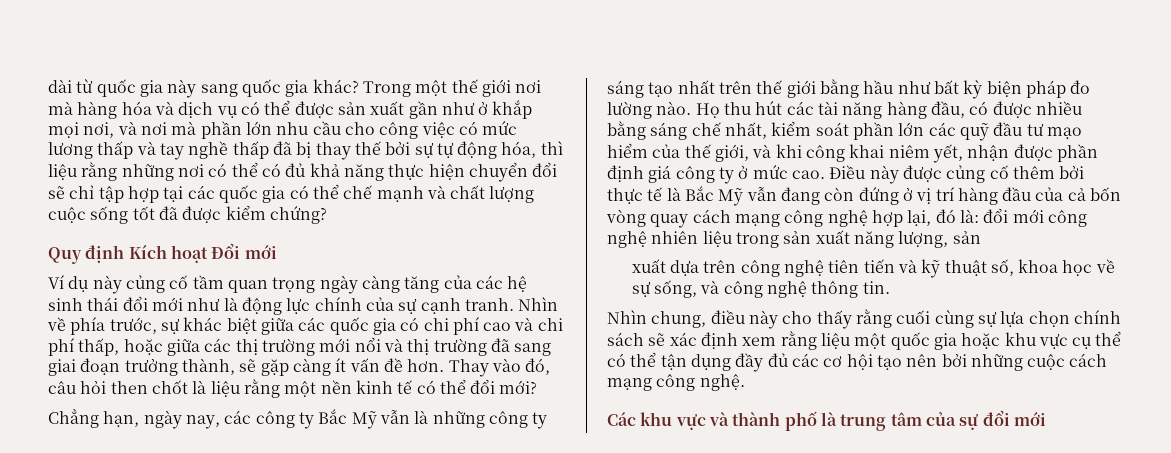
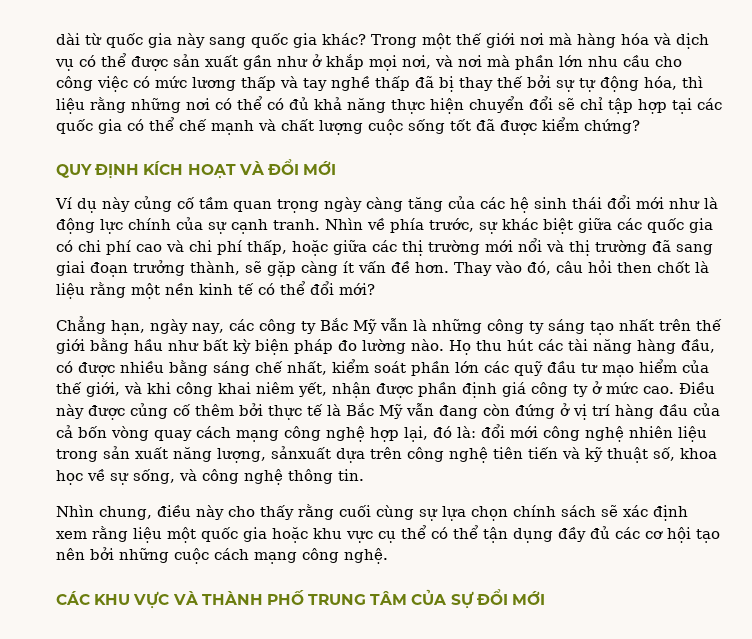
[48,243,277,264] Quy định Kích hoạt Đổi mới -> [56,159,337,179] QUY ĐỊNH KÍCH HOẠT VÀ ĐỔI MỚI
[952,231,981,244] [631,259,666,273] sản // xuất -> [271,446,331,459] sảnxuất
[607,410,1046,431] Các khu vực và thành phố là trung tâm của sự đổi mới -> [56,589,546,609] CÁC KHU VỰC VÀ THÀNH PHỐ TRUNG TÂM CỦA SỰ ĐỔI MỚI

